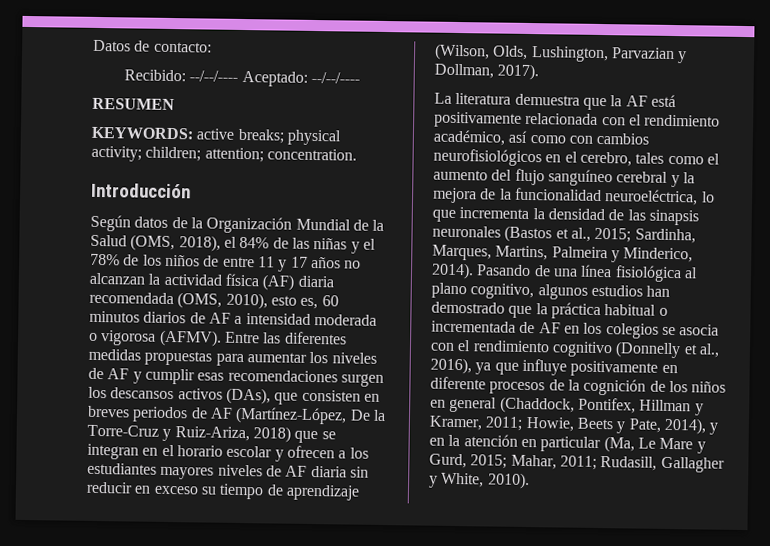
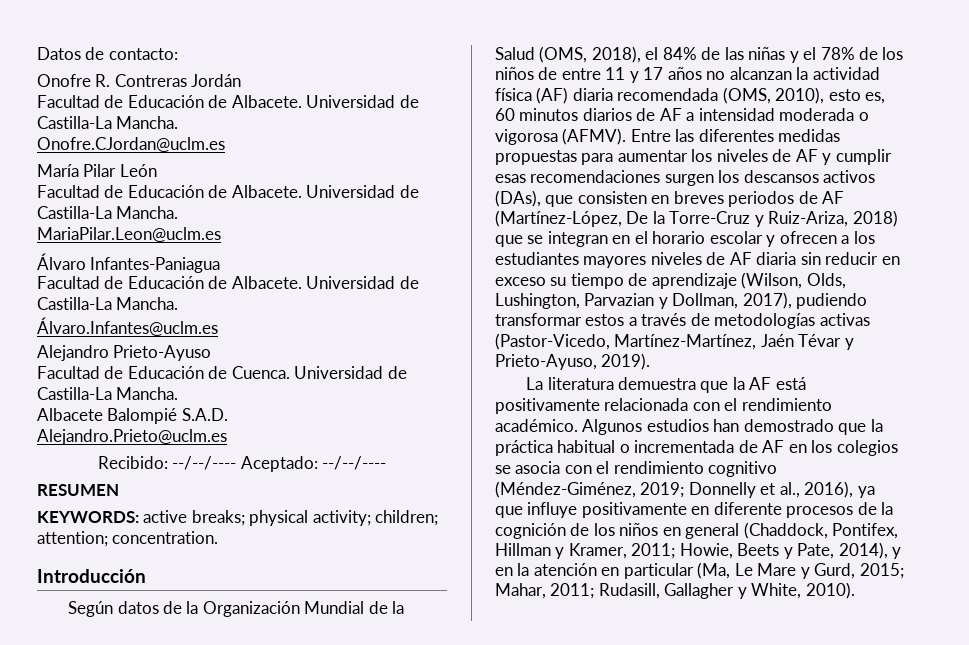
(212, 47) none -> [37,74,242,87] [37,95,419,108] [37,116,179,129] [37,137,225,152] [37,164,157,177] [37,185,419,198] [37,206,179,219] [37,227,221,242] [37,253,221,273] [37,276,419,289] [37,297,179,310] [37,317,218,336] [37,345,212,361] [37,366,407,379] [37,387,179,400] [37,408,228,424] [37,429,227,445] // Onofre R. Contreras Jordán // Facultad de Educación de Albacete. Universidad de Castilla-La Mancha. // Onofre.CJordan@uclm.es // María Pilar León // Facultad de Educación de Albacete. Universidad de Castilla-La Mancha. // MariaPilar.Leon@uclm.es // Álvaro Infantes-Paniagua // Facultad de Educación de Albacete. Universidad de Castilla-La Mancha. // Álvaro.Infantes@uclm.es // Alejandro Prieto-Ayuso // Facultad de Educación de Cuenca. Universidad de Castilla-La Mancha. // Albacete Balompié S.A.D. // Alejandro.Prieto@uclm.es
[497,63,540,81] 2017). -> [742,292,868,309] [495,313,870,329] [495,333,854,350] [495,353,651,370] 2017), pudiendo transformar estos a través de metodologías activas (Pastor-Vicedo, Martínez-Martínez, Jaén Tévar y Prieto-Ayuso, 2019).
[433,129,650,146] [433,148,720,167] [433,168,695,188] [432,187,715,206] [432,207,699,226] [432,225,696,244] [432,244,694,263] [431,262,698,283] [431,282,588,300] académico, así como con cambios neurofisiológicos en el cerebro, tales como el aumento del flujo sanguíneo cerebral y la mejora de la funcionalidad neuroeléctrica, lo que incrementa la densidad de las sinapsis neuronales (Bastos et al., 2015; Sardinha, Marques, Martins, Palmeira y Minderico, 2014). Pasando de una línea fisiológica al plano cognitivo, algunos -> [495,419,643,435] académico. Algunos
[615,341,682,359] (Donnelly -> [495,481,756,498] (Méndez-Giménez, 2019; Donnelly

